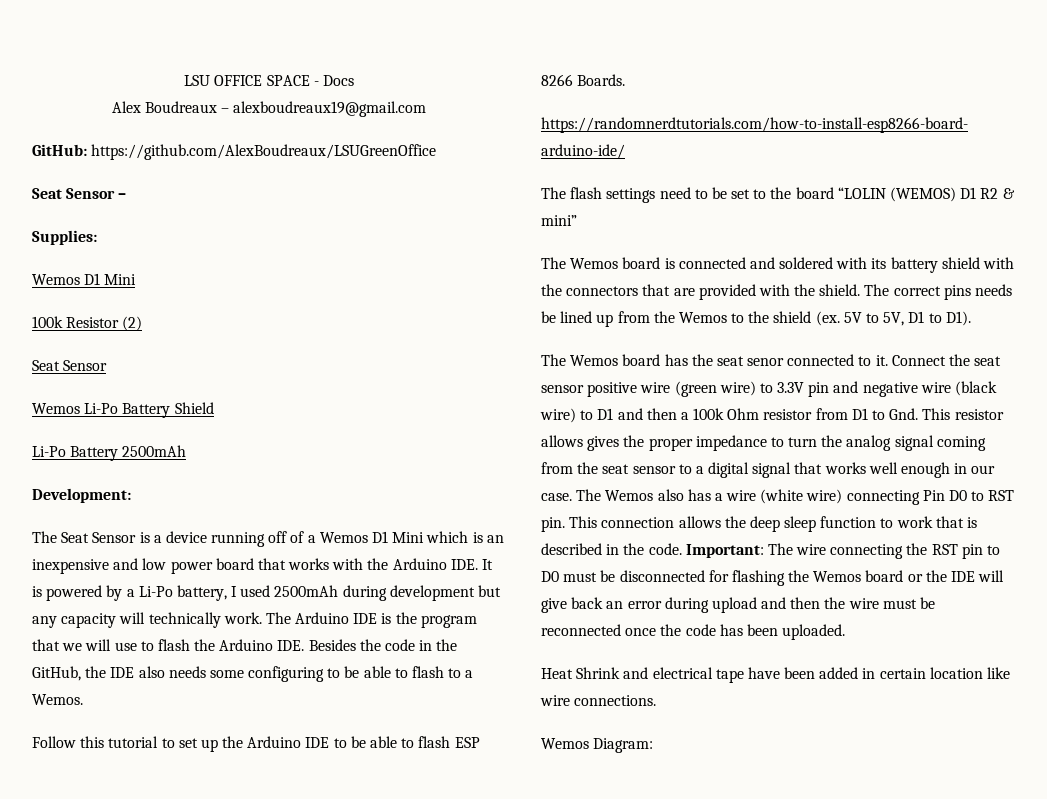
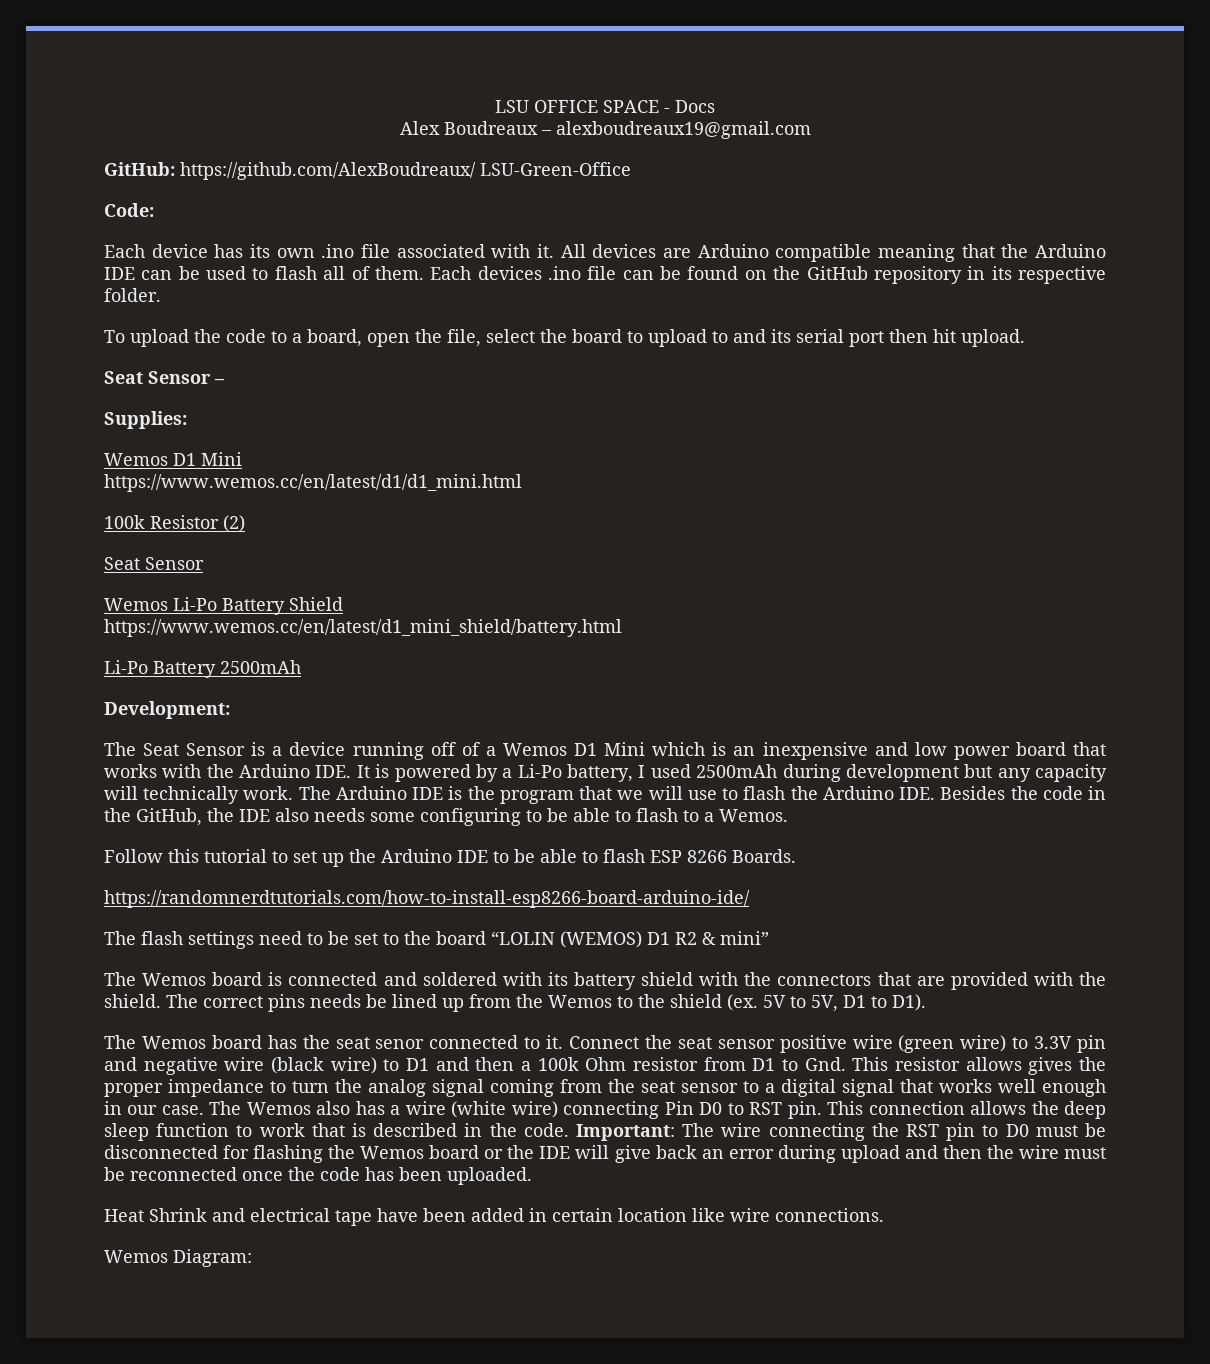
[91,144,437,160] https://github.com/AlexBoudreaux/LSUGreenOffice -> [180,162,631,180] [104,203,154,217] [104,244,1106,262] [104,266,1107,284] [104,288,161,302] [104,329,1025,347] https://github.com/AlexBoudreaux/ LSU-Green-Office // Code: // Each device has its own .ino file associated with it. All devices are Arduino compatible meaning that the Arduino IDE can be used to flash all of them. Each devices .ino file can be found on the GitHub repository in its respective folder. // To upload the code to a board, open the file, select the board to upload to and its serial port then hit upload.
(137, 279) none -> [104,474,522,492] // https://www.wemos.cc/en/latest/d1/d1_mini.html
(214, 408) none -> [104,619,622,637] // https://www.wemos.cc/en/latest/d1_mini_shield/battery.html

